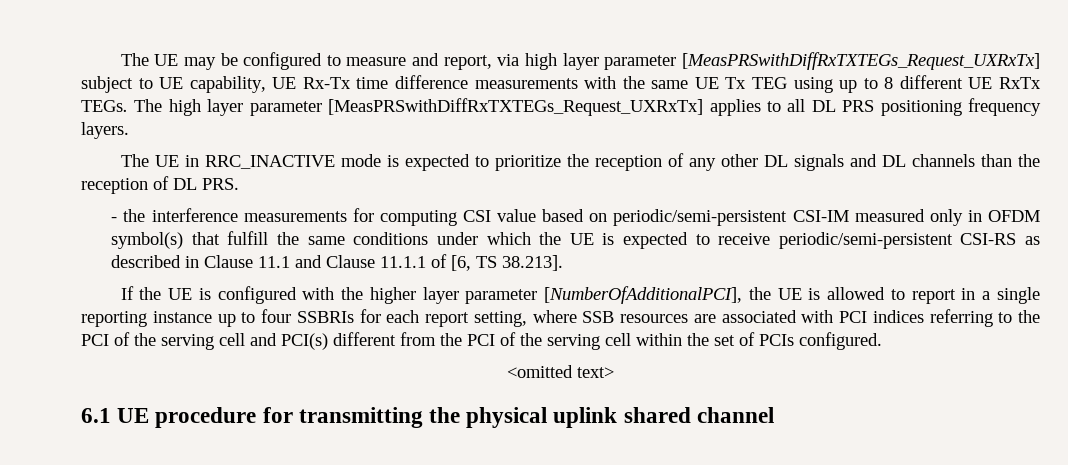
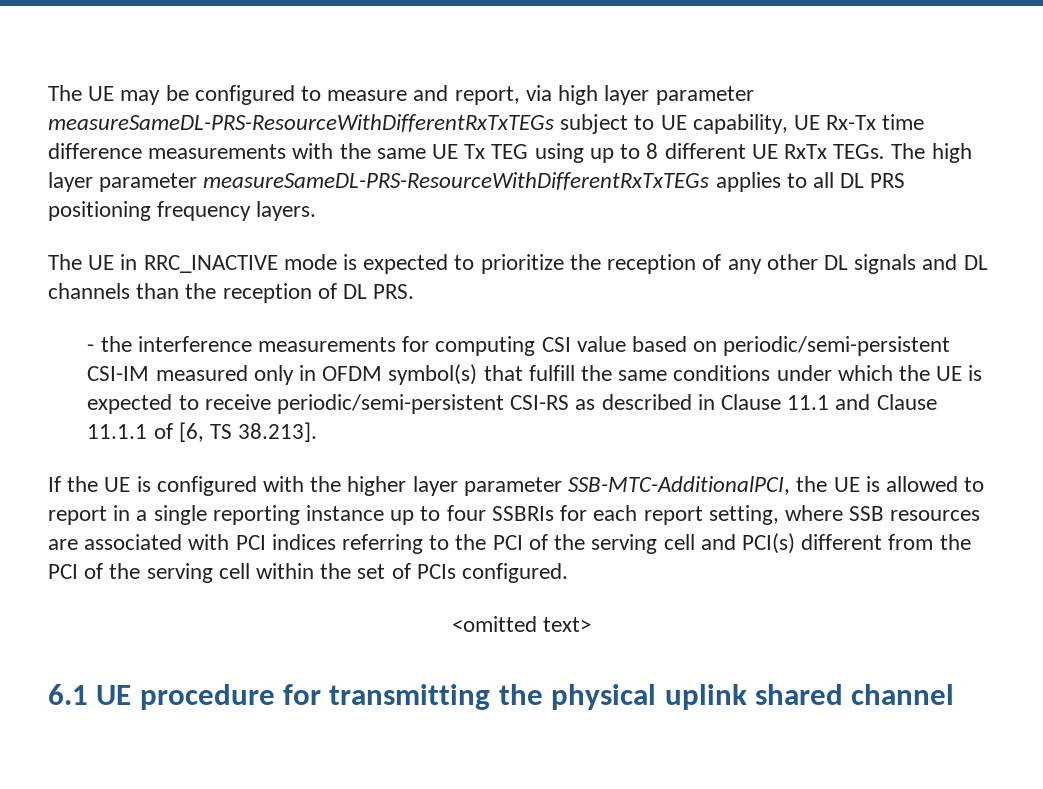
[682,52,1040,70] [MeasPRSwithDiffRxTXTEGs_Request_UXRxTx] -> [48,114,554,132] measureSameDL-PRS-ResourceWithDifferentRxTxTEGs
[328,98,704,116] [MeasPRSwithDiffRxTXTEGs_Request_UXRxTx] -> [203,172,710,190] measureSameDL-PRS-ResourceWithDifferentRxTxTEGs
[544,286,743,304] [NumberOfAdditionalPCI], -> [568,476,791,495] SSB-MTC-AdditionalPCI,

